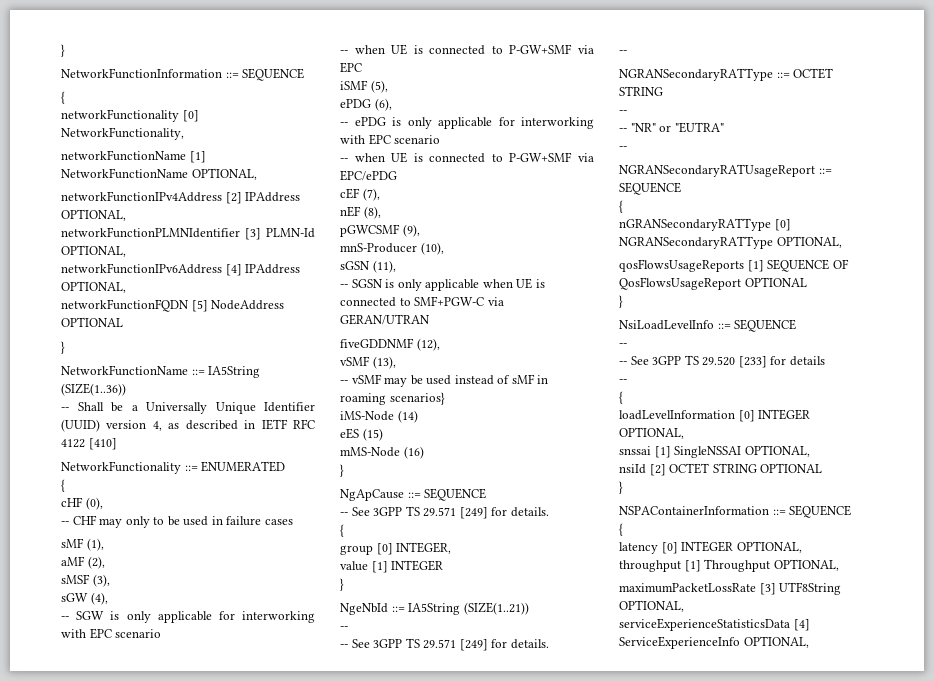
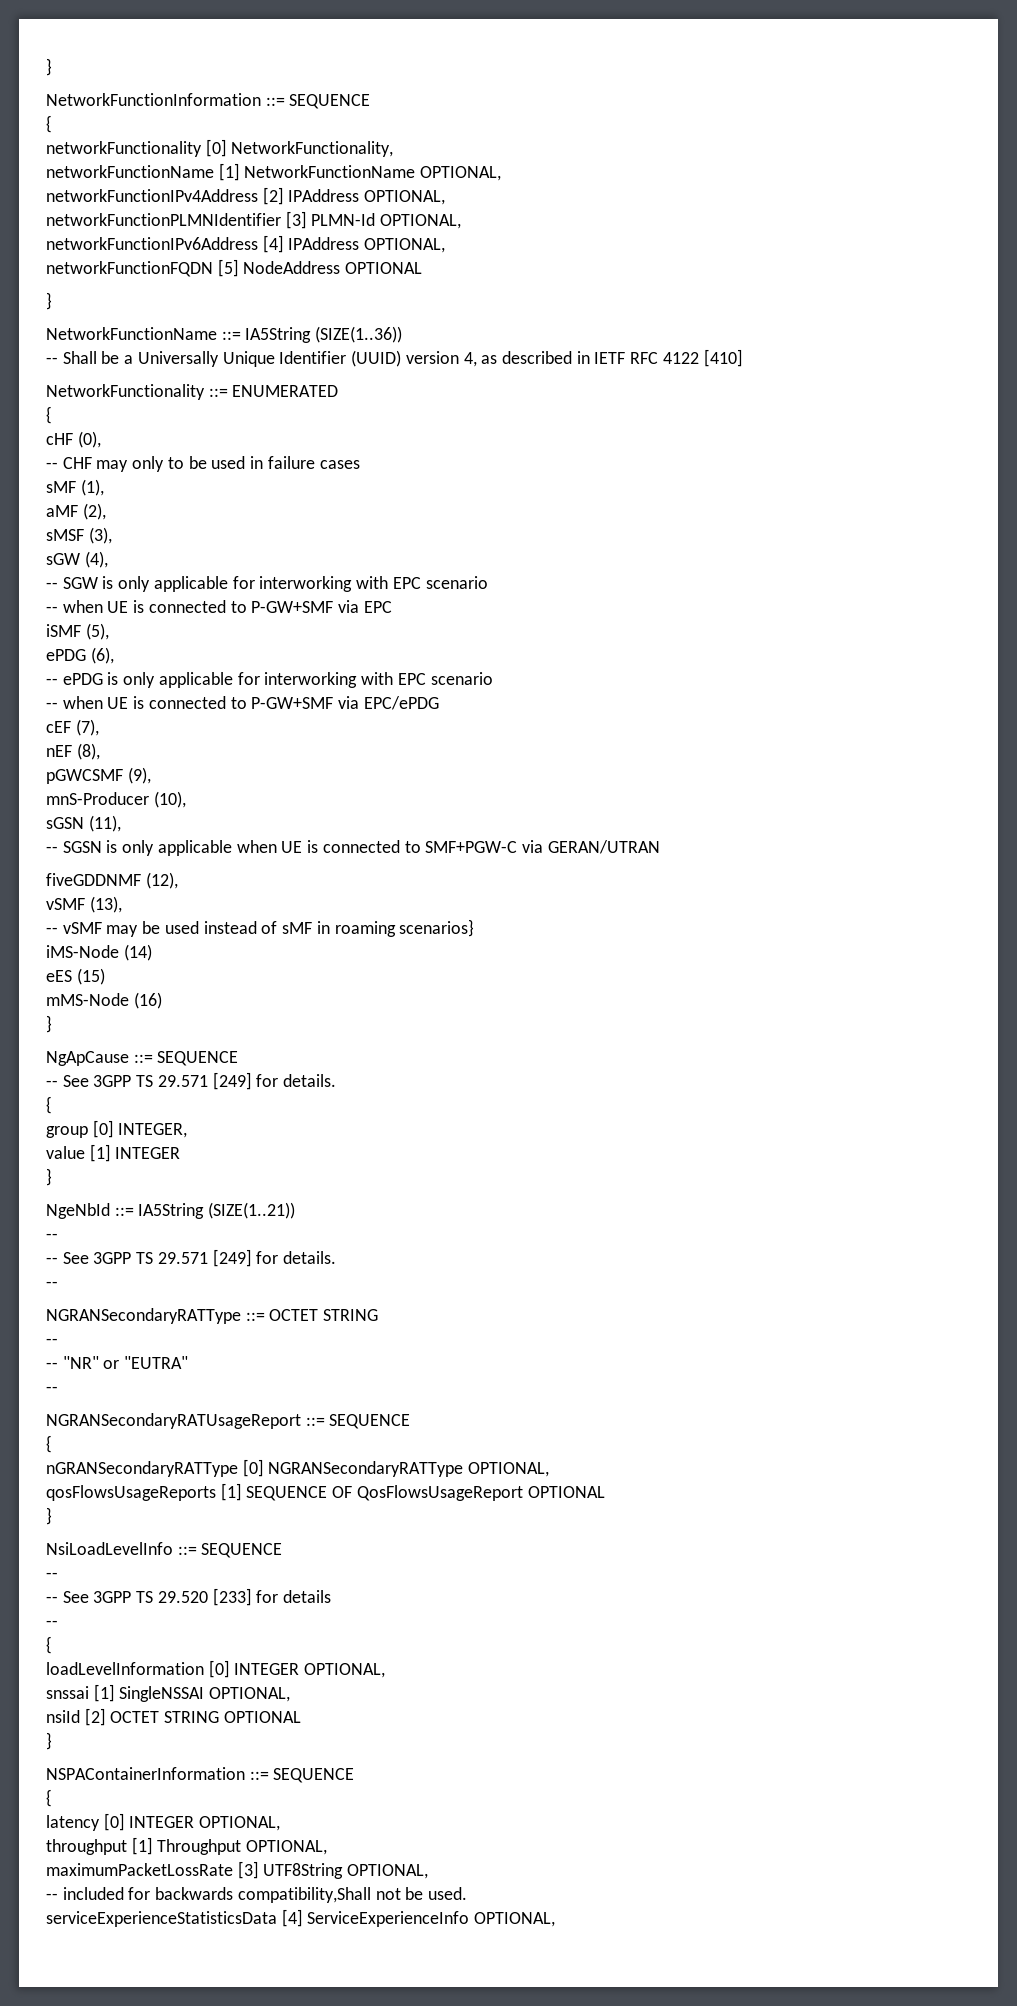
(684, 606) none -> [46,1887,468,1903] // -- included for backwards compatibility,Shall not be used.

